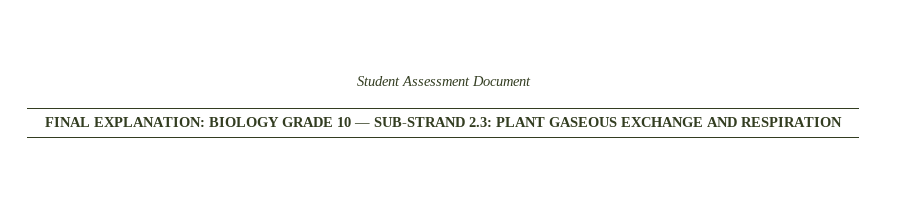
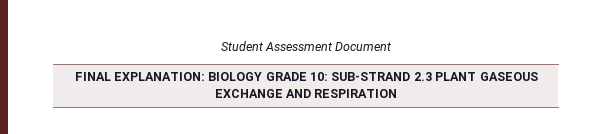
[337,117,492,127] 10 — SUB-STRAND 2.3: -> [310,72,432,81] 10: SUB-STRAND 2.3

